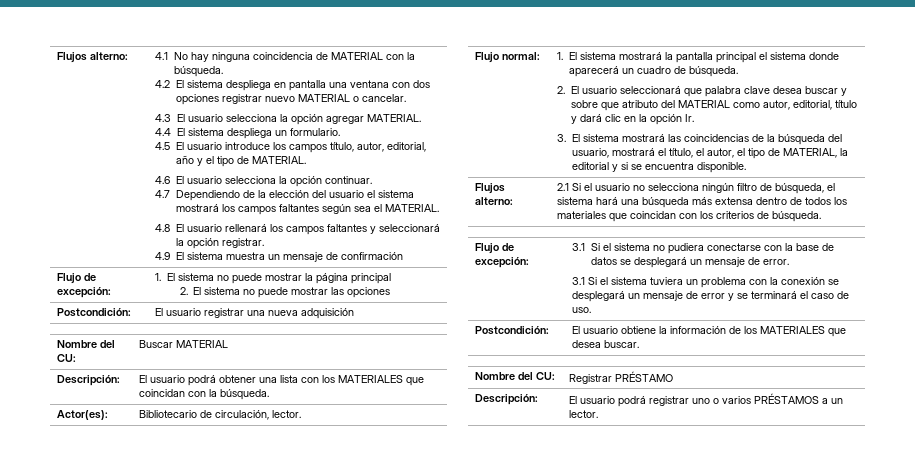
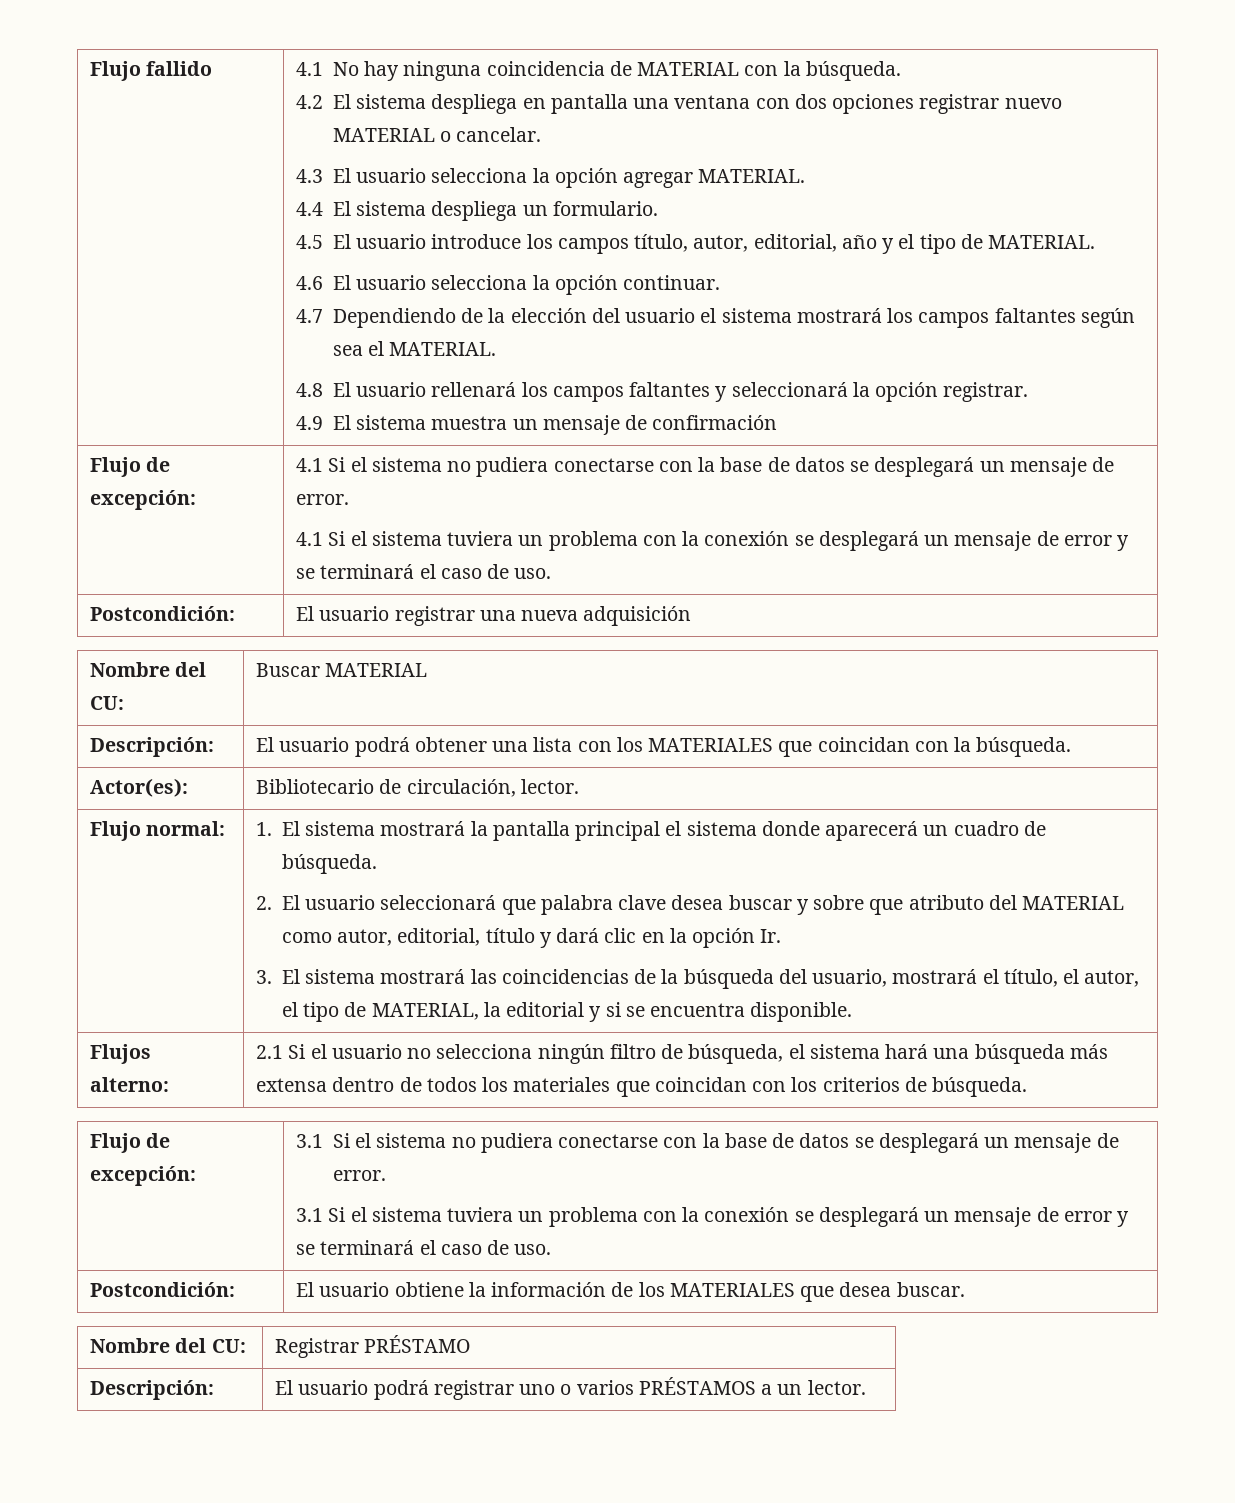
[57,52,129,63] Flujos alterno: -> [90,61,213,81] Flujo fallido
[155,273,391,284] [179,287,391,298] 1. El sistema no puede mostrar la página principal // 2. El sistema no puede mostrar las opciones -> [296,457,1115,477] [296,494,350,505] [296,531,1130,551] [296,564,552,579] 4.1 Si el sistema no pudiera conectarse con la base de datos se desplegará un mensaje de error. // 4.1 Si el sistema tuviera un problema con la conexión se desplegará un mensaje de error y se terminará el caso de uso.

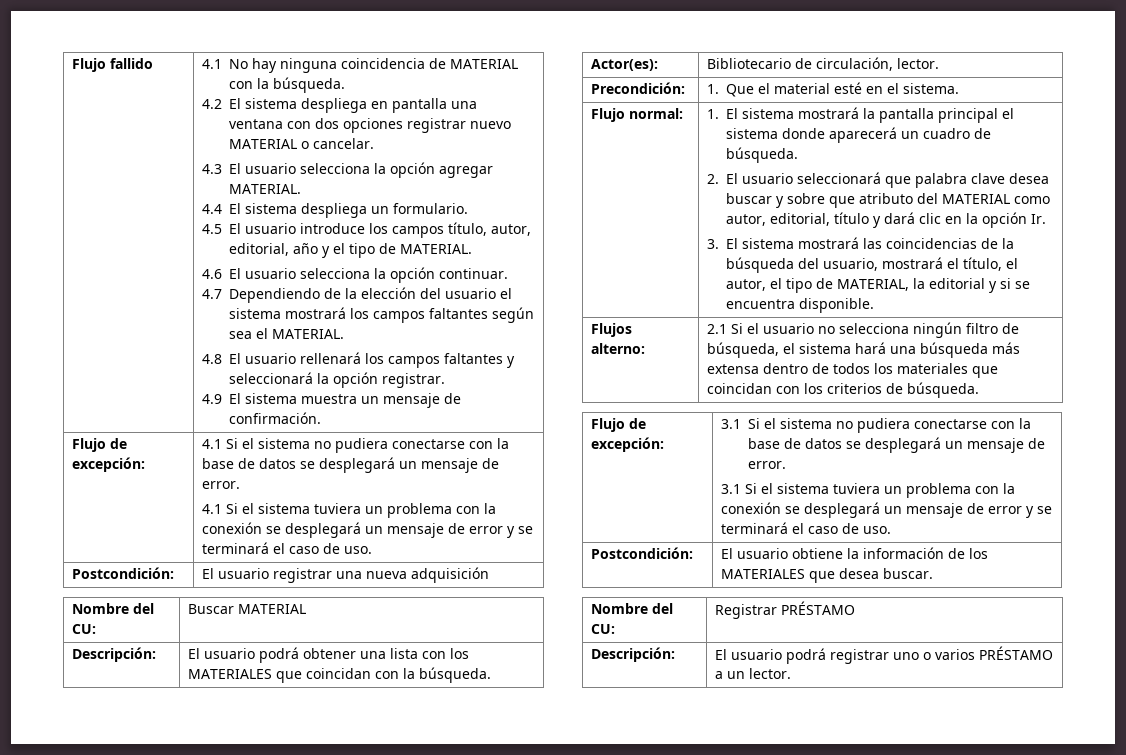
[652,415,778,430] confirmación -> [229,412,322,424] confirmación.
(579, 786) none -> [591,82,686,94] [707,82,960,97] // Precondición: | 1. Que el material esté en el sistema.
[638,1377,756,1395] PRÉSTAMOS -> [979,646,1054,660] PRÉSTAMO

